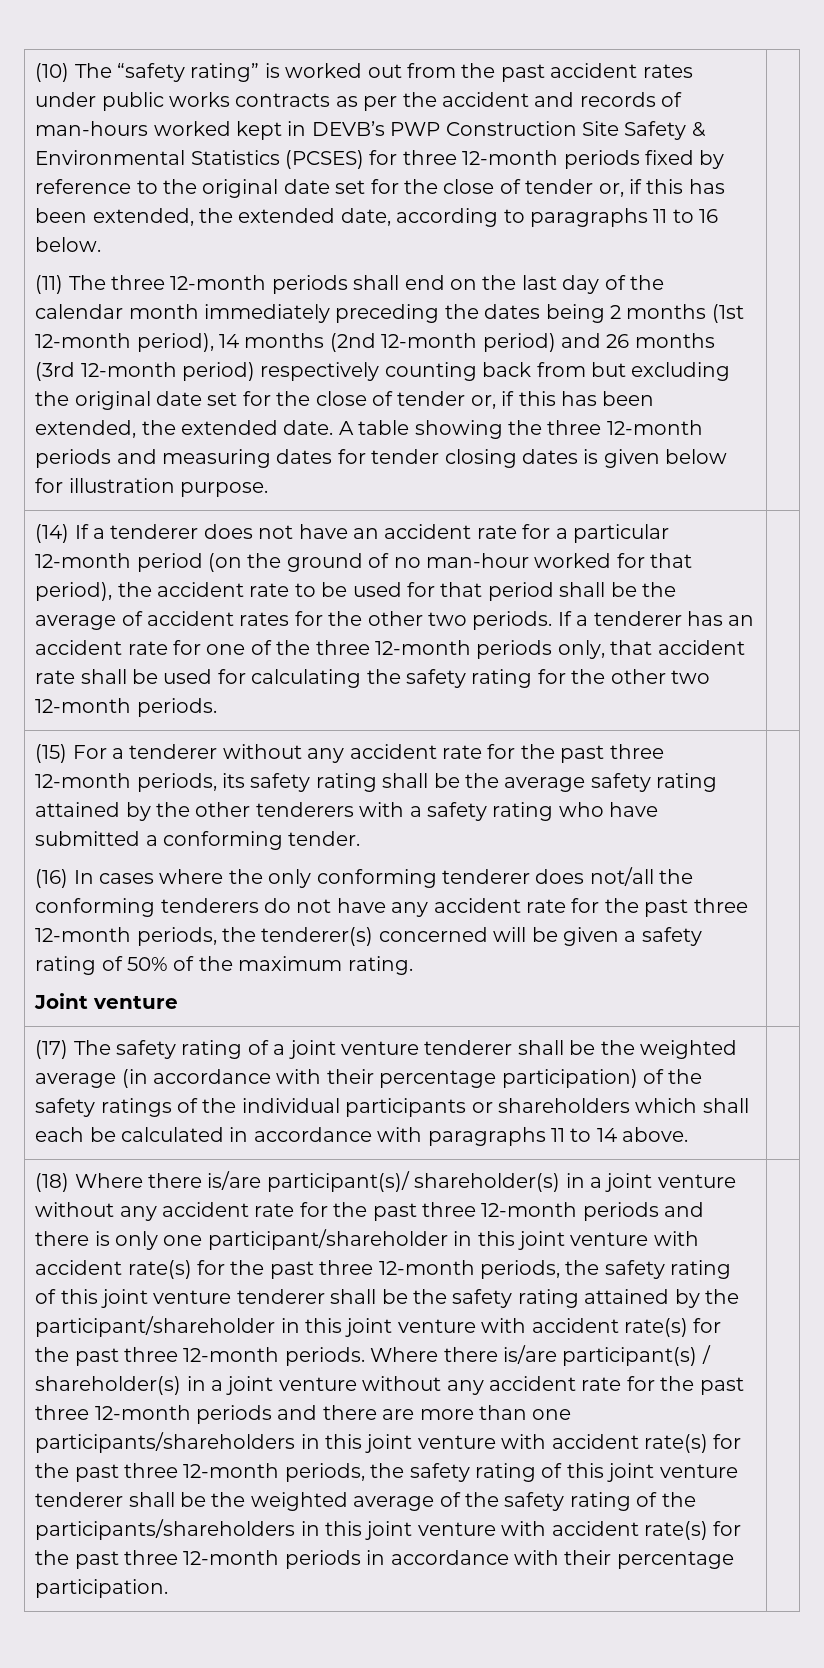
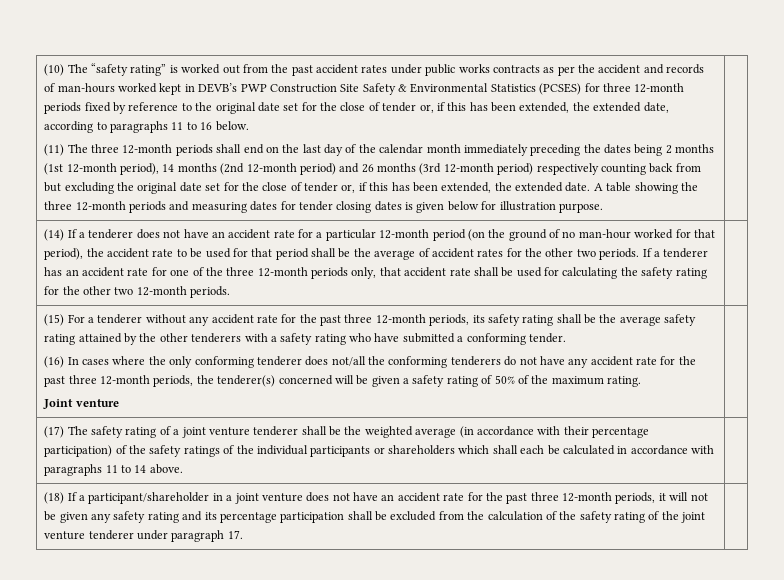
[74,1171,736,1192] [35,1202,705,1221] [35,1229,699,1250] [35,1260,732,1279] [35,1289,740,1308] [35,1316,722,1337] [35,1345,711,1366] [35,1376,744,1395] [35,1405,572,1424] [35,1432,742,1453] [35,1463,738,1482] [35,1492,435,1511] Where there is/are participant(s)/ shareholder(s) in a joint venture without any accident rate for the past three 12-month periods and there is only one participant/shareholder in this joint venture with accident rate(s) for the past three 12-month periods, the safety rating of this joint venture tenderer shall be the safety rating attained by the participant/shareholder in this joint venture with accident rate(s) for the past three 12-month periods. Where there is/are participant(s) / shareholder(s) in a joint venture without any accident rate for the past three 12-month periods and there are more than one participants/shareholders in this joint venture with accident rate(s) for the past three 12-month periods, the safety rating of this joint venture tenderer shall be the weighted average -> [67,492,708,504] [44,511,543,523] If a participant/shareholder in a joint venture does not have an accident rate for the past three 12-month periods, it will not be given any safety rating and its percentage participation shall be excluded from the calculation
[35,1519,742,1540] [35,1550,734,1569] [35,1579,169,1598] participants/shareholders in this joint venture with accident rate(s) for the past three 12-month periods in accordance with their percentage participation. -> [681,512,706,523] [44,530,243,542] joint venture tenderer under paragraph 17.

